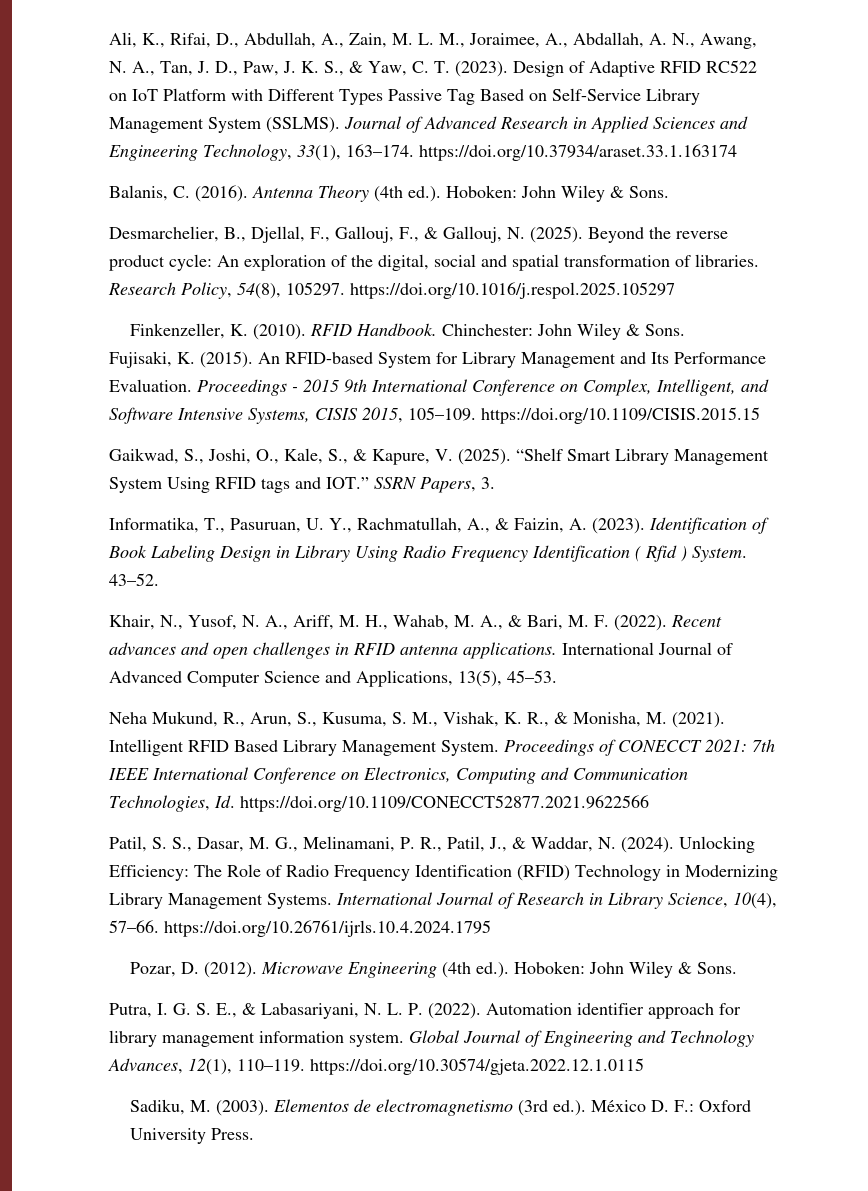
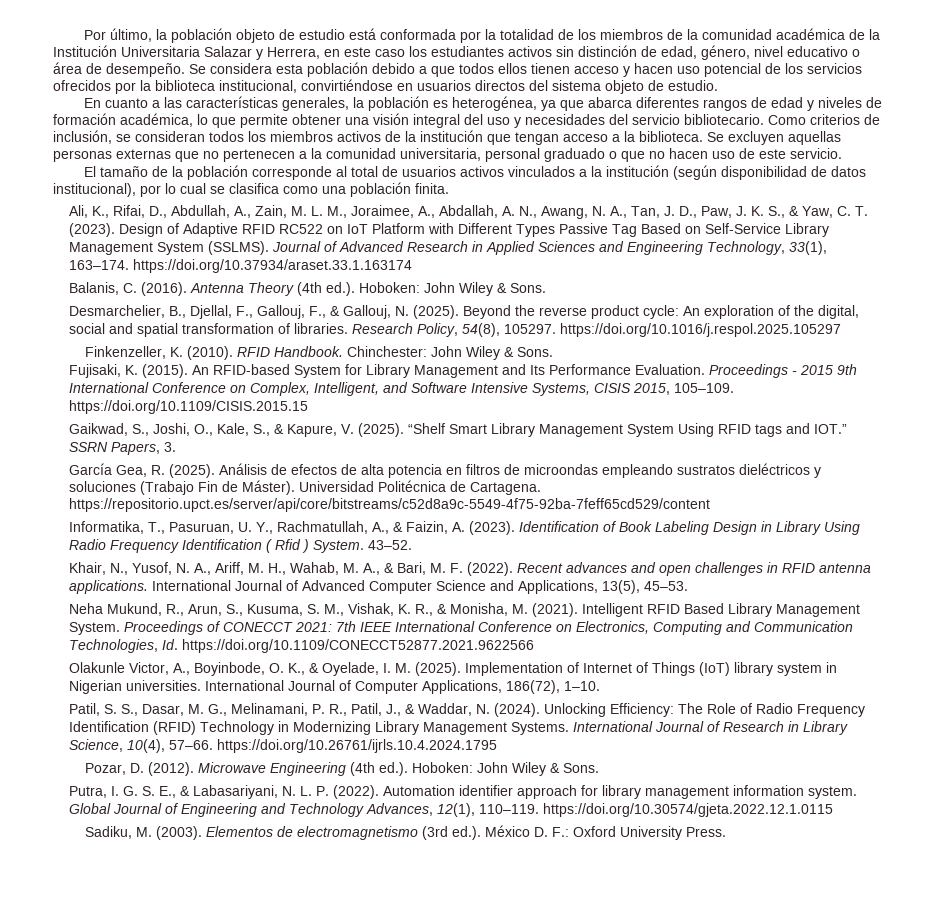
(109, 40) none -> [83,28,880,43] [53,45,860,60] [53,62,862,77] [53,79,718,94] [83,96,882,111] [53,113,880,128] [53,130,841,145] [53,148,842,162] [83,165,866,180] [53,182,449,197] Por último, la población objeto de estudio está conformada por la totalidad de los miembros de la comunidad académica de la Institución Universitaria Salazar y Herrera, en este caso los estudiantes activos sin distinción de edad, género, nivel educativo o área de desempeño. Se considera esta población debido a que todos ellos tienen acceso y hacen uso potencial de los servicios ofrecidos por la biblioteca institucional, convirtiéndose en usuarios directos del sistema objeto de estudio. // En cuanto a las características generales, la población es heterogénea, ya que abarca diferentes rangos de edad y niveles de formación académica, lo que permite obtener una visión integral del uso y necesidades del servicio bibliotecario. Como criterios de inclusión, se consideran todos los miembros activos de la institución que tengan acceso a la biblioteca. Se excluyen aquellas personas externas que no pertenecen a la comunidad universitaria, personal graduado o que no hacen uso de este servicio. // El tamaño de la población corresponde al total de usuarios activos vinculados a la institución (según disponibilidad de datos institucional), por lo cual se clasifica como una población finita. //
(496, 483) none -> [68,463,821,478] [68,480,541,495] [68,498,710,512] // García Gea, R. (2025). Análisis de efectos de alta potencia en filtros de microondas empleando sustratos dieléctricos y soluciones (Trabajo Fin de Máster). Universidad Politécnica de Cartagena. https://repositorio.upct.es/server/api/core/bitstreams/c52d8a9c-5549-4f75-92ba-7feff65cd529/content
(650, 803) none -> [68,662,837,676] [68,680,600,694] // Olakunle Victor, A., Boyinbode, O. K., & Oyelade, I. M. (2025). Implementation of Internet of Things (IoT) library system in Nigerian universities. International Journal of Computer Applications, 186(72), 1–10.

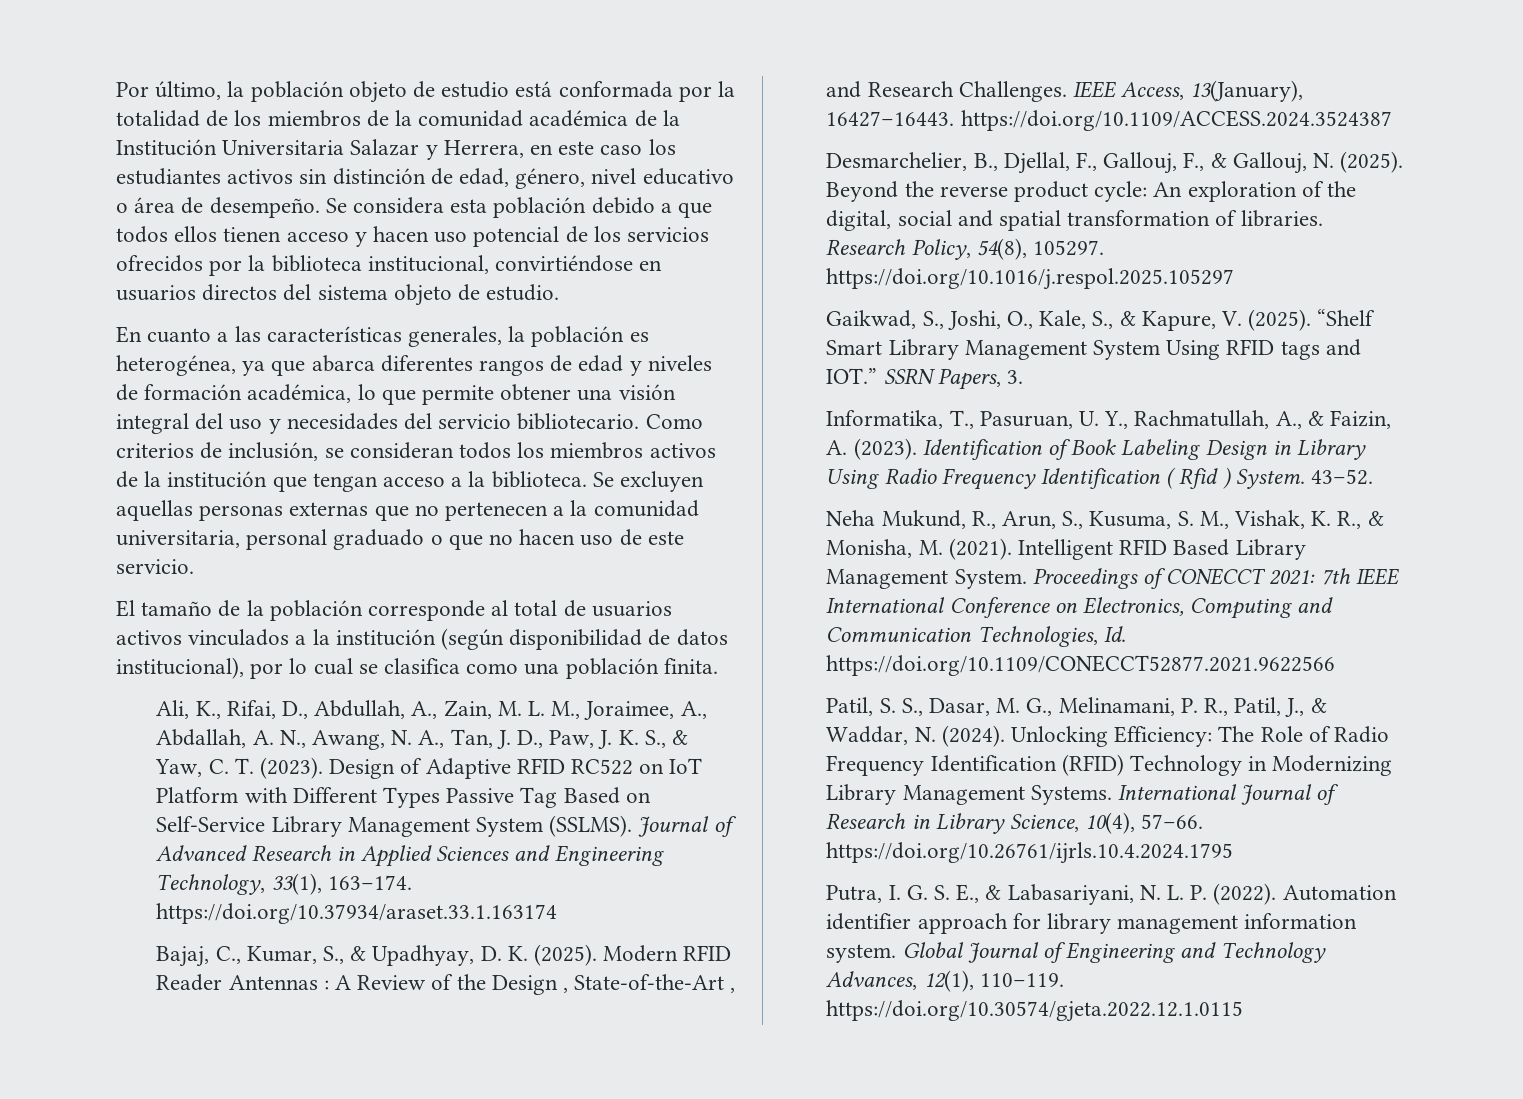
[68,282,546,296] Balanis, C. (2016). Antenna Theory (4th ed.). Hoboken: John Wiley & Sons. -> [156,944,732,967] [156,974,736,995] [826,80,1304,102] [826,110,1392,131] Bajaj, C., Kumar, S., & Upadhyay, D. K. (2025). Modern RFID Reader Antennas : A Review of the Design , State-of-the-Art , and Research Challenges. IEEE Access, 13(January), 16427–16443. https://doi.org/10.1109/ACCESS.2024.3524387
[84,346,553,360] [68,364,857,378] [68,382,734,396] [68,400,308,414] // Finkenzeller, K. (2010). RFID Handbook. Chinchester: John Wiley & Sons. // Fujisaki, K. (2015). An RFID-based System for Library Management and Its Performance Evaluation. Proceedings - 2015 9th International Conference on Complex, Intelligent, and Software Intensive Systems, CISIS 2015, 105–109. https://doi.org/10.1109/CISIS.2015.15 -> (1235, 279) none
[68,463,821,478] [68,480,541,495] [68,498,710,512] // García Gea, R. (2025). Análisis de efectos de alta potencia en filtros de microondas empleando sustratos dieléctricos y soluciones (Trabajo Fin de Máster). Universidad Politécnica de Cartagena. https://repositorio.upct.es/server/api/core/bitstreams/c52d8a9c-5549-4f75-92ba-7feff65cd529/content -> (1024, 377) none
[68,562,871,576] [68,580,688,594] // Khair, N., Yusof, N. A., Ariff, M. H., Wahab, M. A., & Bari, M. F. (2022). Recent advances and open challenges in RFID antenna applications. International Journal of Advanced Computer Science and Applications, 13(5), 45–53. -> (1374, 477) none
[68,662,837,676] [68,680,600,694] // Olakunle Victor, A., Boyinbode, O. K., & Oyelade, I. M. (2025). Implementation of Internet of Things (IoT) library system in Nigerian universities. International Journal of Computer Applications, 186(72), 1–10. -> (1336, 665) none
[84,762,599,776] // Pozar, D. (2012). Microwave Engineering (4th ed.). Hoboken: John Wiley & Sons. -> (1234, 853) none
[84,825,726,840] // Sadiku, M. (2003). Elementos de electromagnetismo (3rd ed.). México D. F.: Oxford University Press. -> (1244, 1011) none

